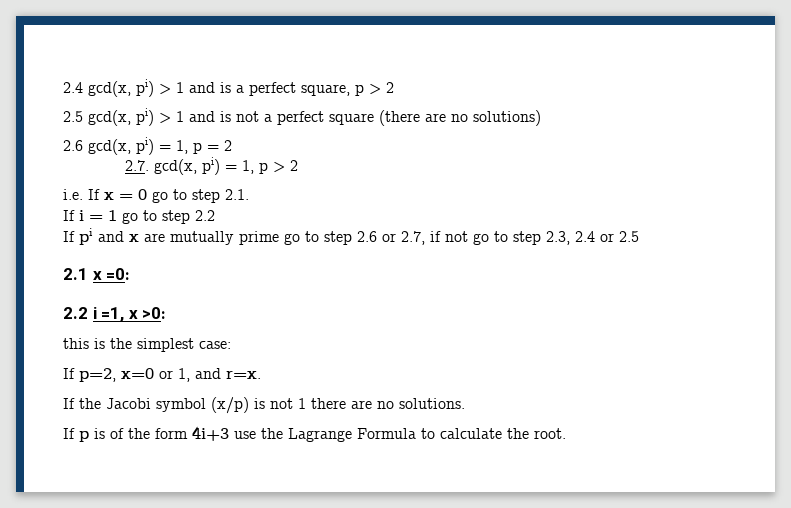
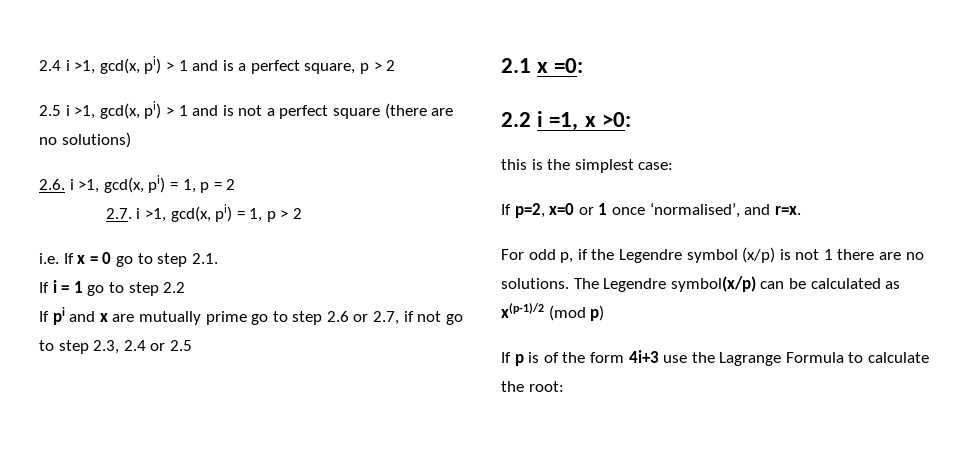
[63,82,83,93] 2.4 -> [39,60,96,74] 2.4 i >1,
(83, 116) none -> [65,105,96,119] i >1,
[63,140,83,151] 2.6 -> [39,179,100,193] 2.6. i >1,
(149, 165) none -> [136,208,166,222] i >1,
[178,368,190,382] 1, -> [598,202,740,218] 1 once ‘normalised’,
[63,398,151,409] If the Jacobi -> [501,249,682,263] For odd p, if the Legendre
(465, 403) none -> [573,276,901,292] [501,303,605,321] The Legendre symbol(x/p) can be calculated as x(p-1)/2 (mod p)
[534,428,566,439] root. -> [528,381,564,392] root:

